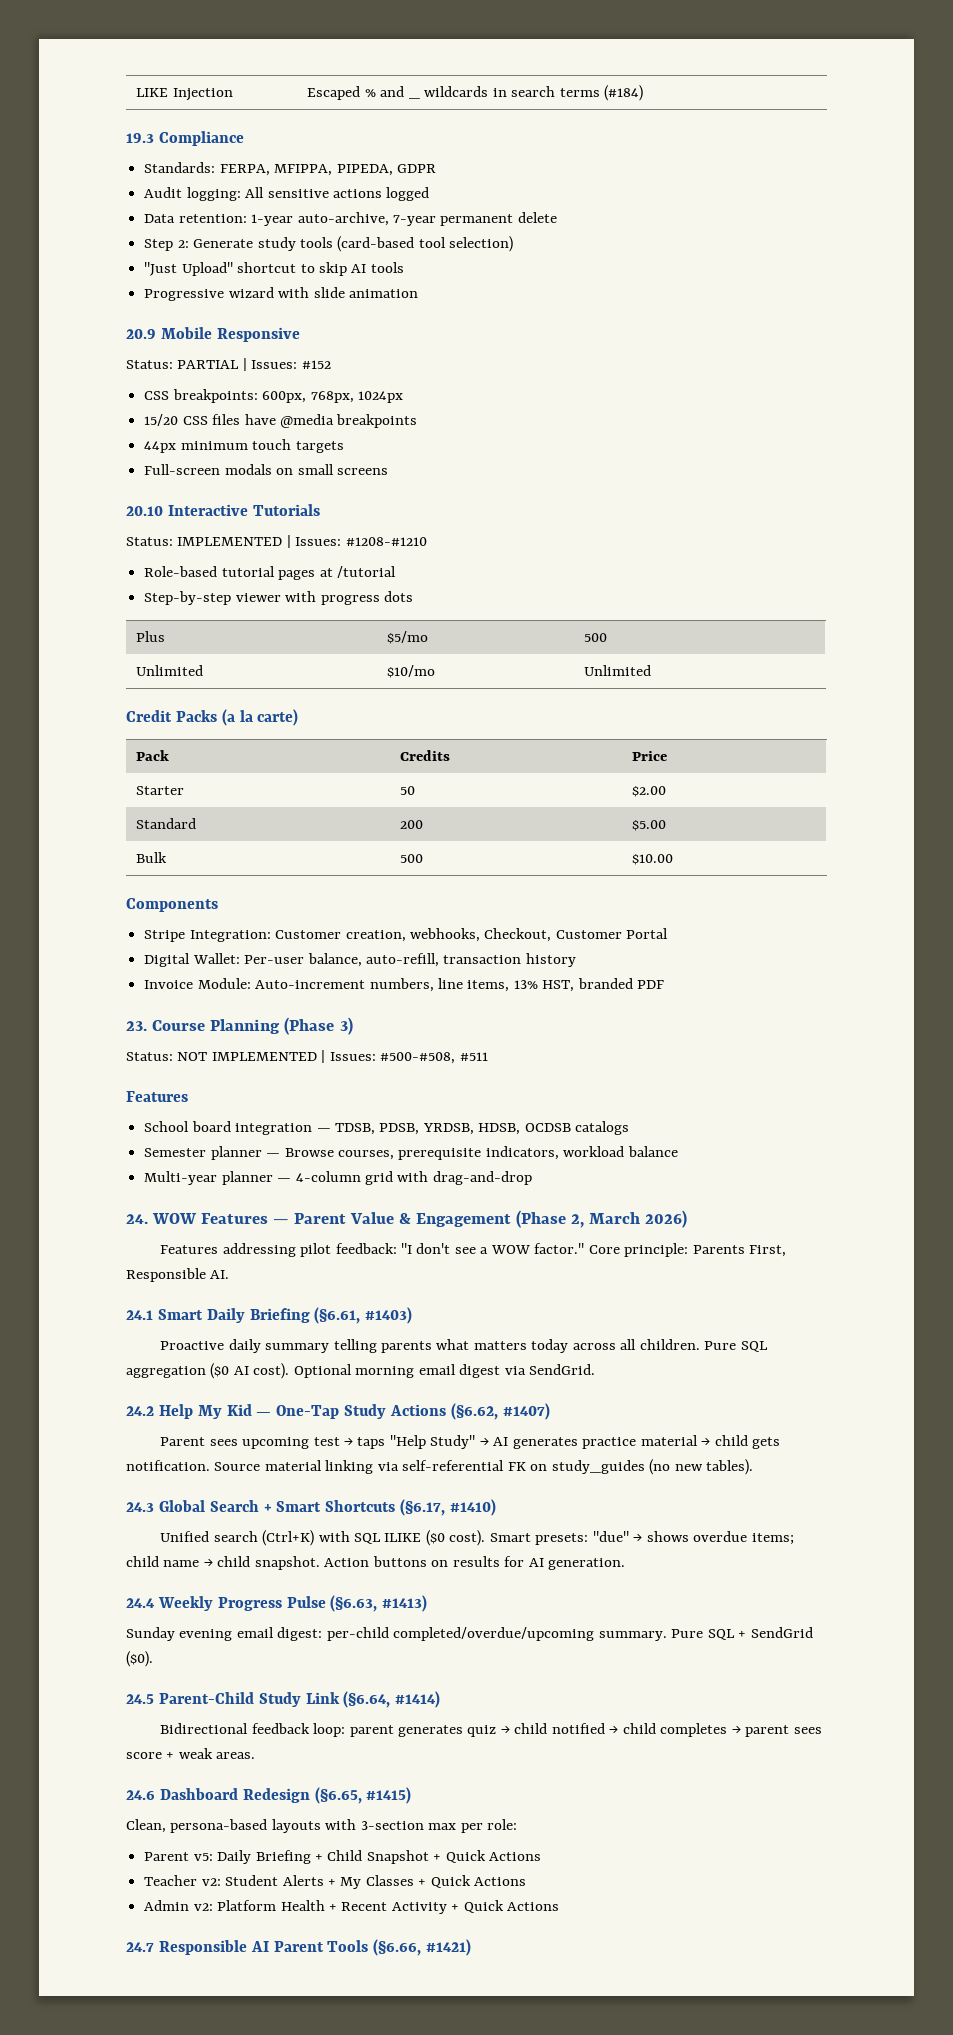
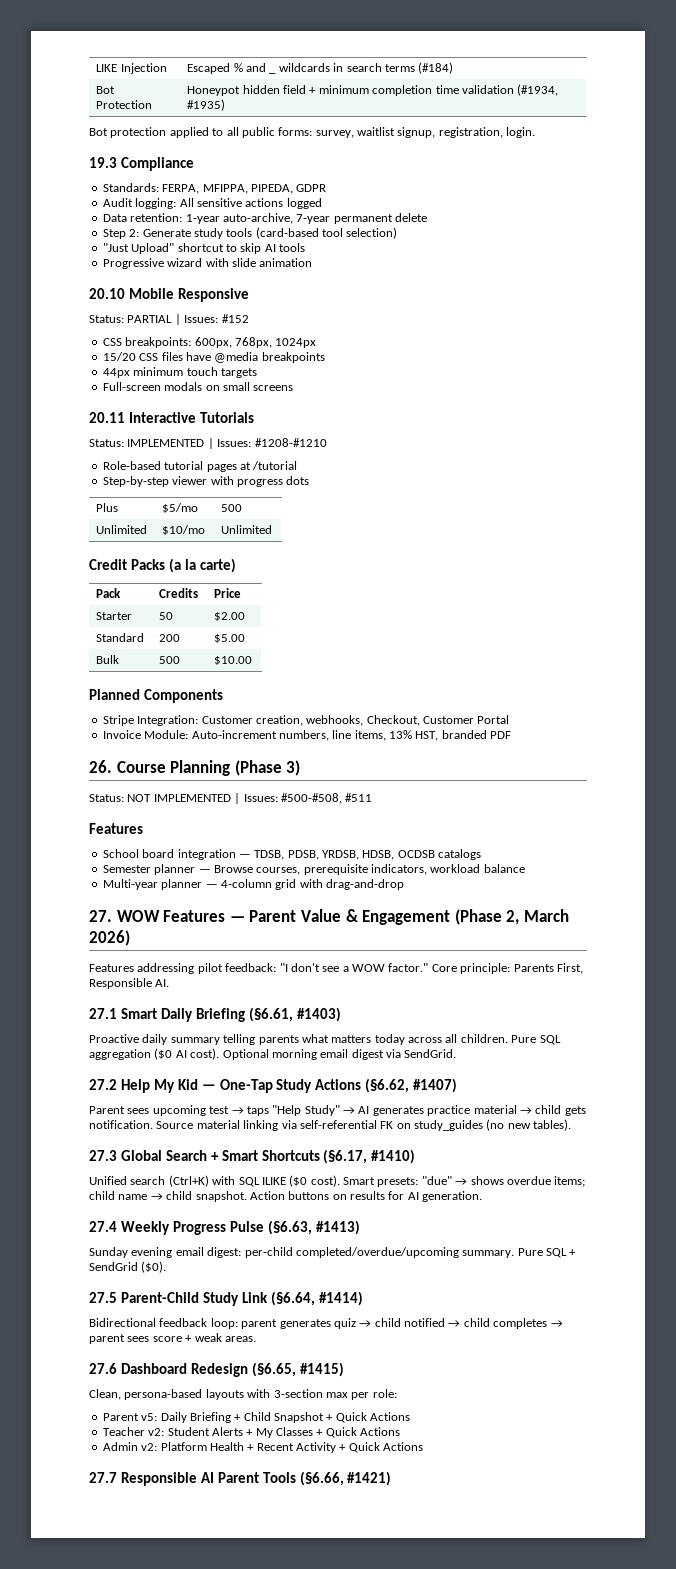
(644, 93) none -> [96,86,116,94] [96,100,153,109] [187,84,559,96] [187,99,226,111] [89,127,536,138] // Bot Protection | Honeypot hidden field + minimum completion time validation (#1934, #1935) // Bot protection applied to all public forms: survey, waitlist signup, registration, login.
[126,329,156,339] 20.9 -> [89,288,125,299] 20.10
[126,506,163,516] 20.10 -> [89,412,125,423] 20.11
(674, 859) none -> [89,689,140,700] Planned
[144,953,576,967] // Digital Wallet: Per-user balance, auto-refill, transaction history -> (510, 719) none
[126,1021,147,1031] 23. -> [89,760,112,773] 26.
[126,1214,148,1224] 24. -> [89,910,112,922] 27.
[126,1310,153,1320] 24.1 -> [89,1008,117,1019] 27.1
[126,1406,154,1416] 24.2 -> [89,1079,117,1090] 27.2
[126,1502,154,1512] 24.3 -> [89,1150,117,1161] 27.3
[126,1598,155,1608] 24.4 -> [89,1221,117,1232] 27.4
[126,1694,154,1704] 24.5 -> [89,1292,117,1303] 27.5
[126,1790,155,1800] 24.6 -> [89,1363,117,1374] 27.6
[126,1942,154,1952] 24.7 -> [89,1472,117,1483] 27.7

